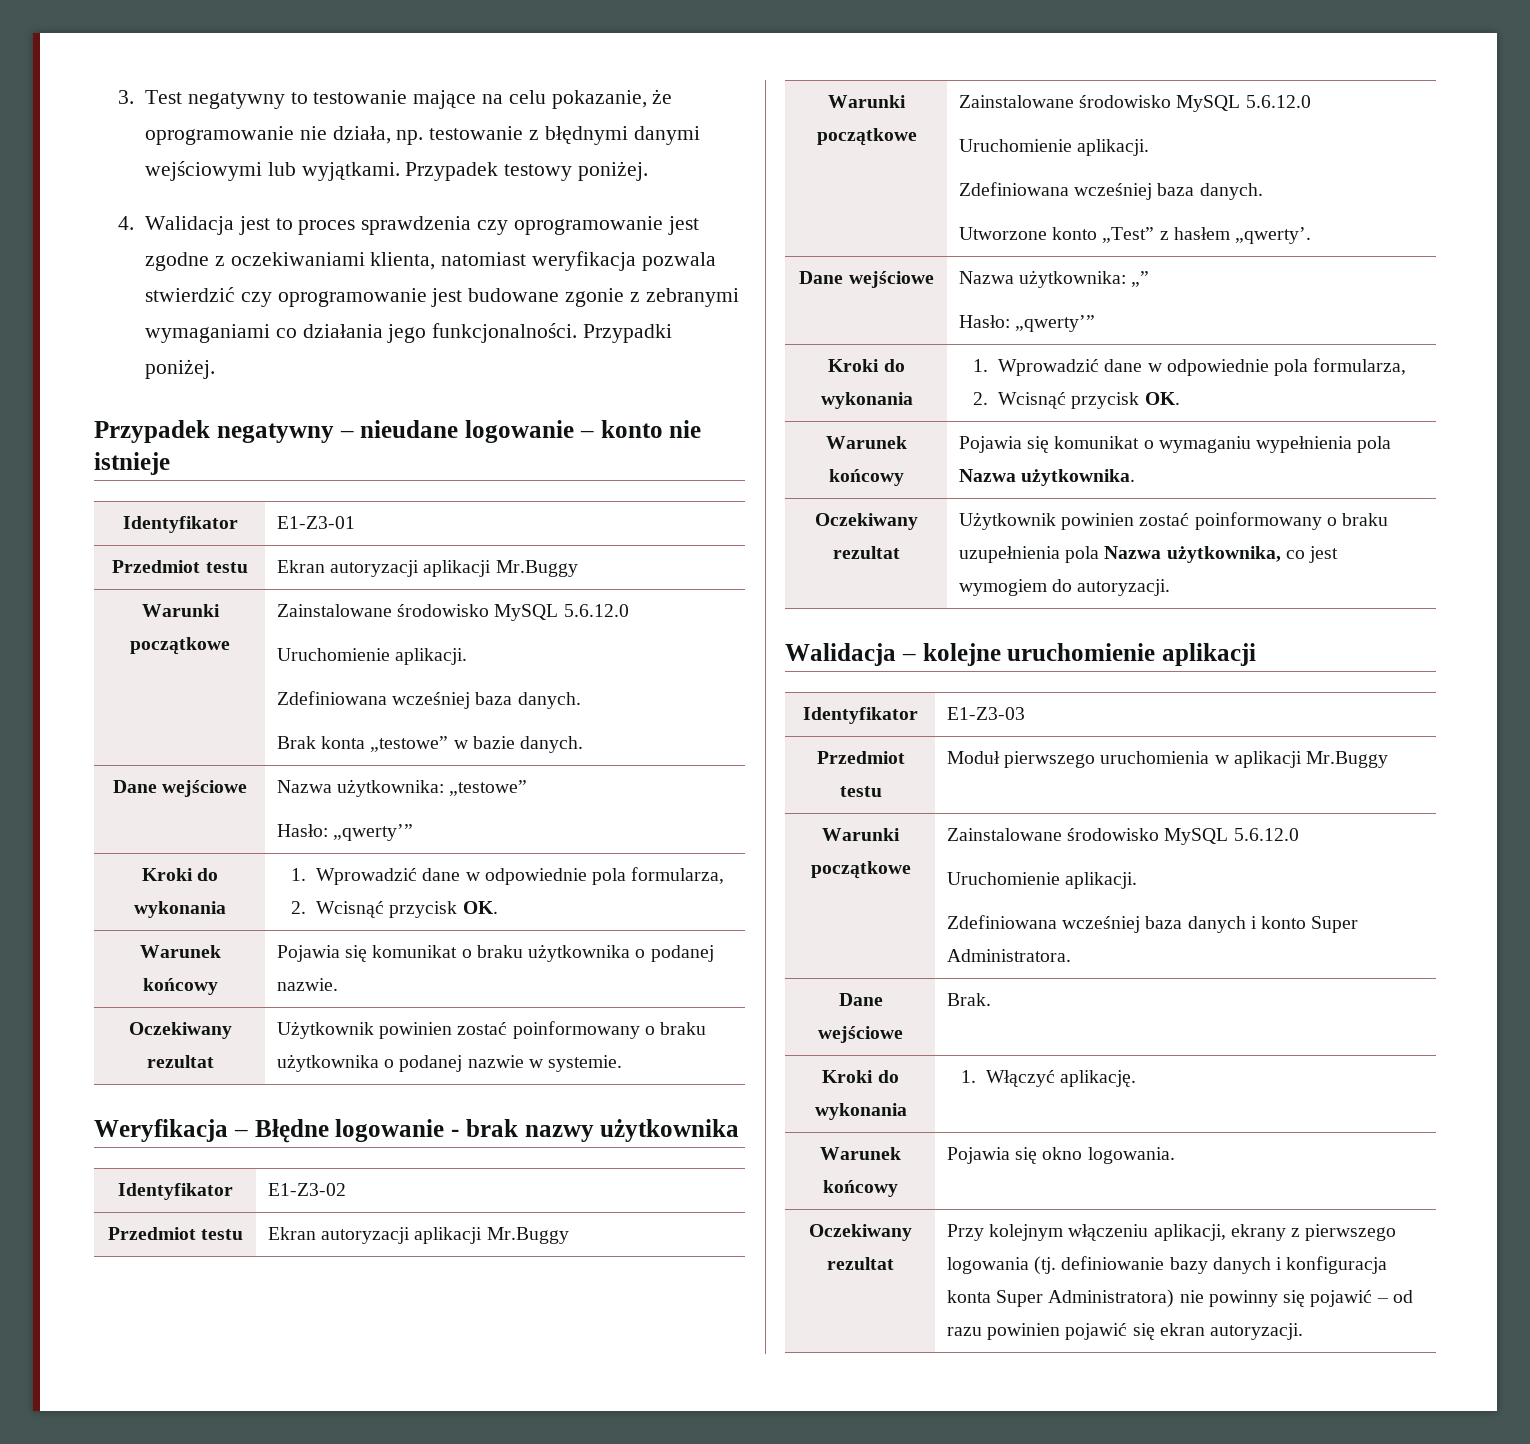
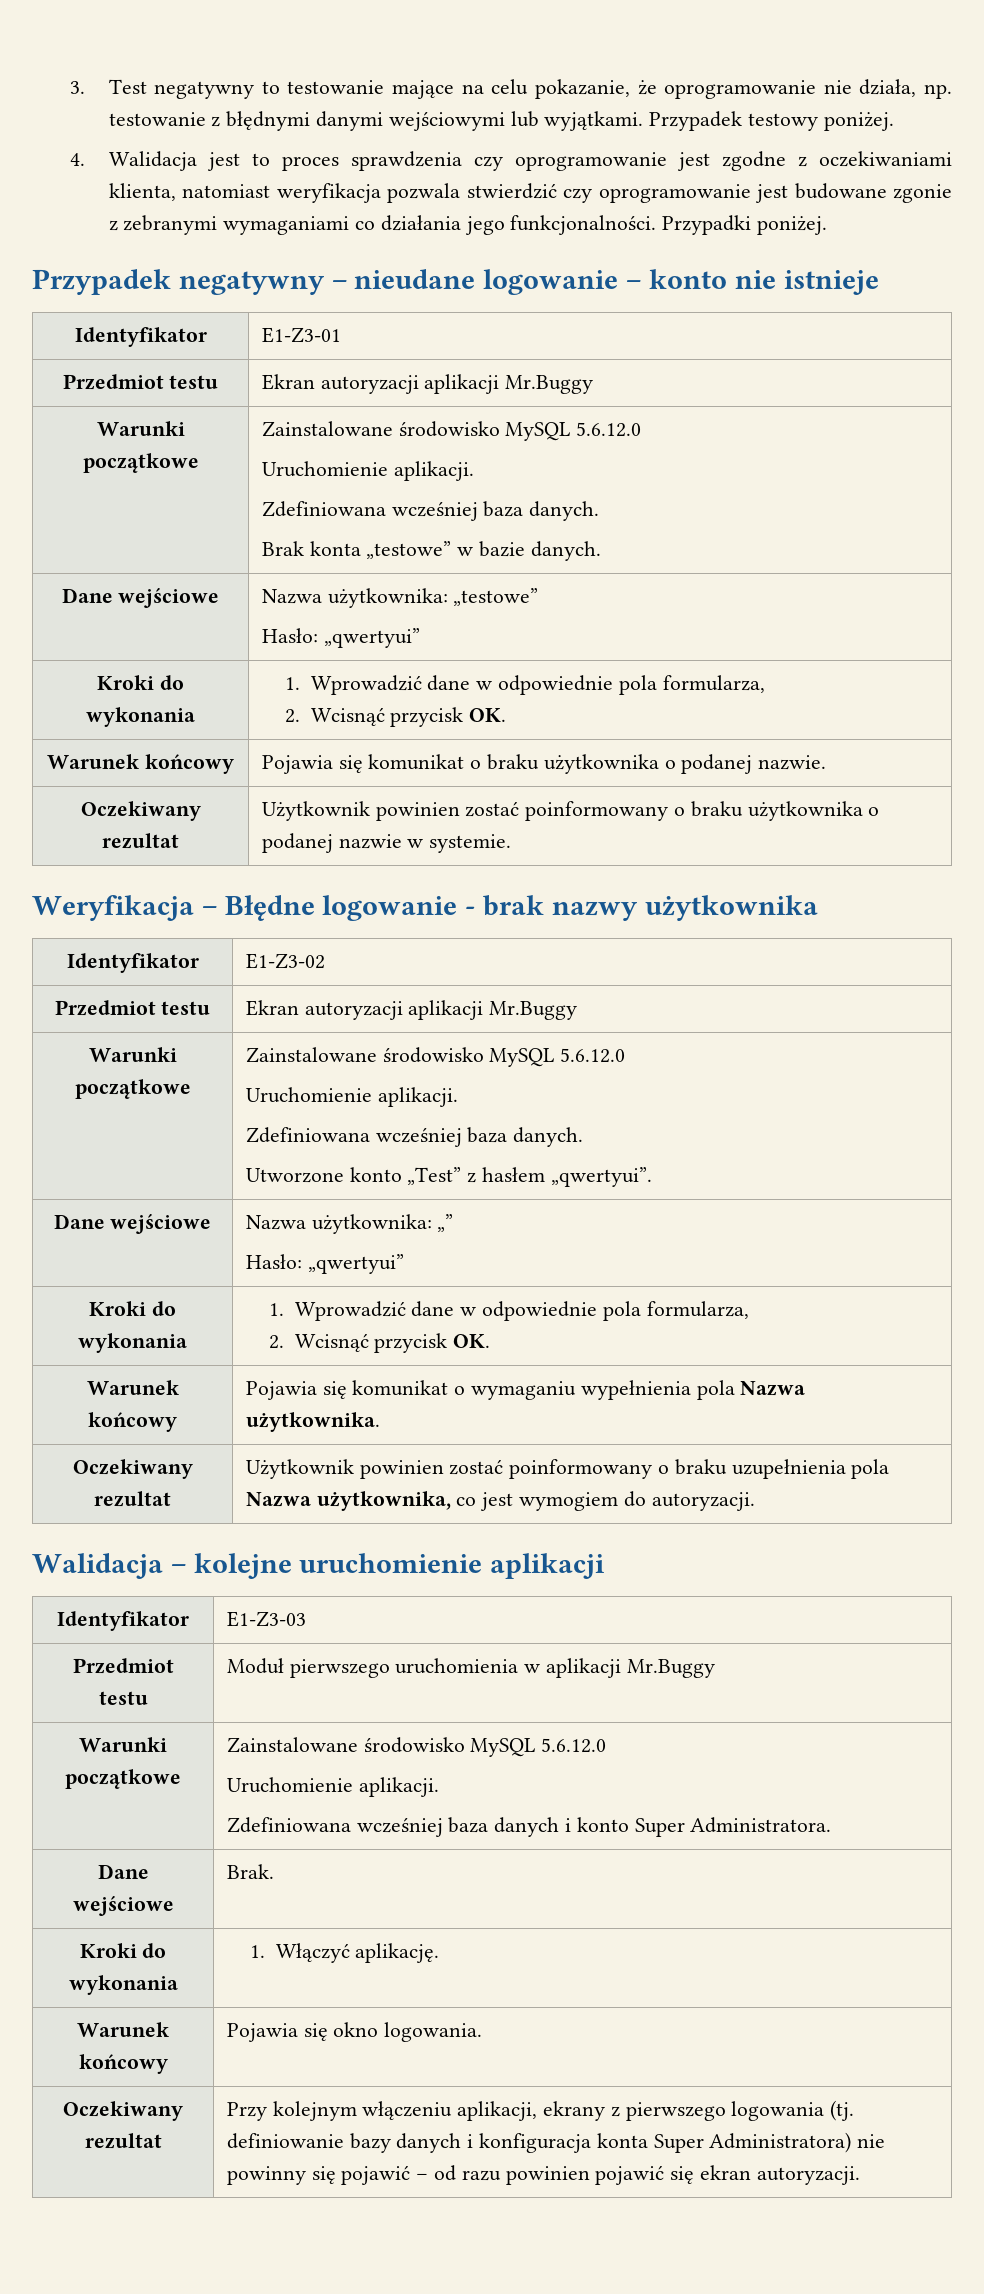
[333,824,414,841] „qwerty’” -> [323,628,420,648] „qwertyui”
[1235,227,1312,244] „qwerty’. -> [550,1167,652,1187] „qwertyui”.
[1015,315,1096,332] „qwerty’” -> [307,1254,404,1274] „qwertyui”

